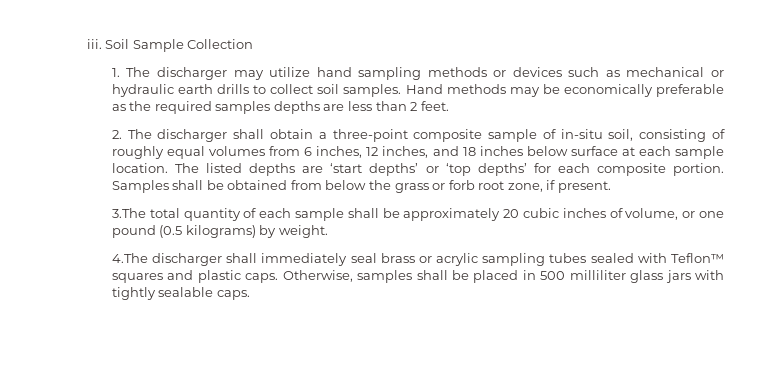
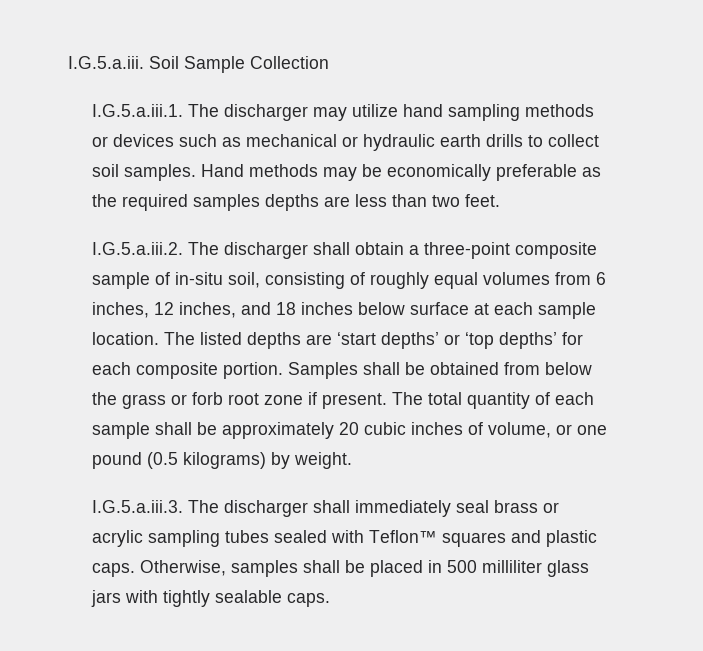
[86,39,102,49] iii. -> [68,56,145,69] I.G.5.a.iii.
[111,68,120,77] 1. -> [91,104,183,117] I.G.5.a.iii.1.
[410,102,418,111] 2 -> [431,195,460,207] two
[111,130,122,139] 2. -> [91,242,183,255] I.G.5.a.iii.2.
[507,183,543,192] zone, -> [263,395,303,405] zone
[111,208,146,218] // 3.The -> [391,392,423,405] The
[111,253,148,263] 4.The -> [91,500,219,513] I.G.5.a.iii.3. The

